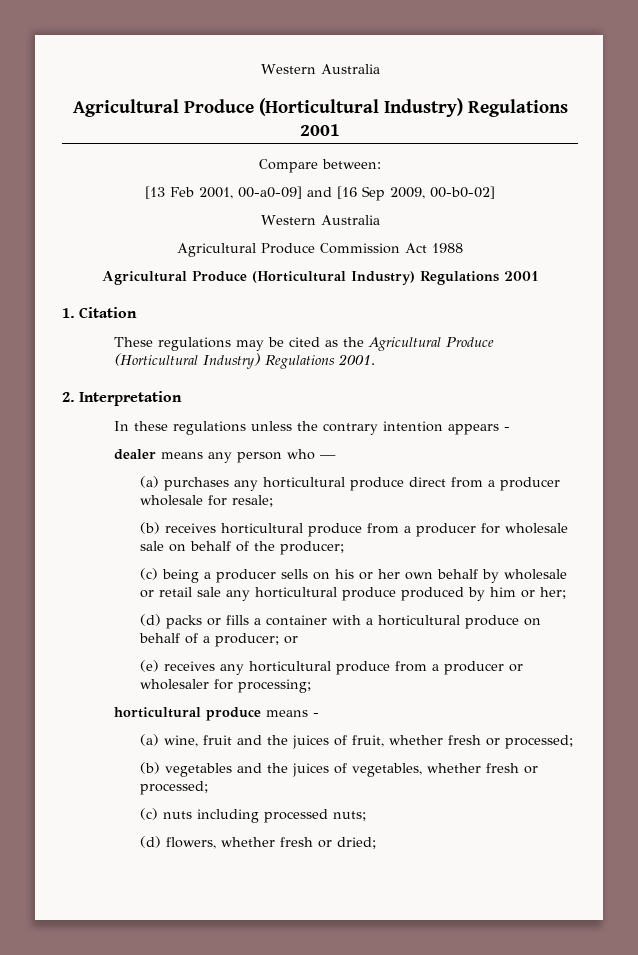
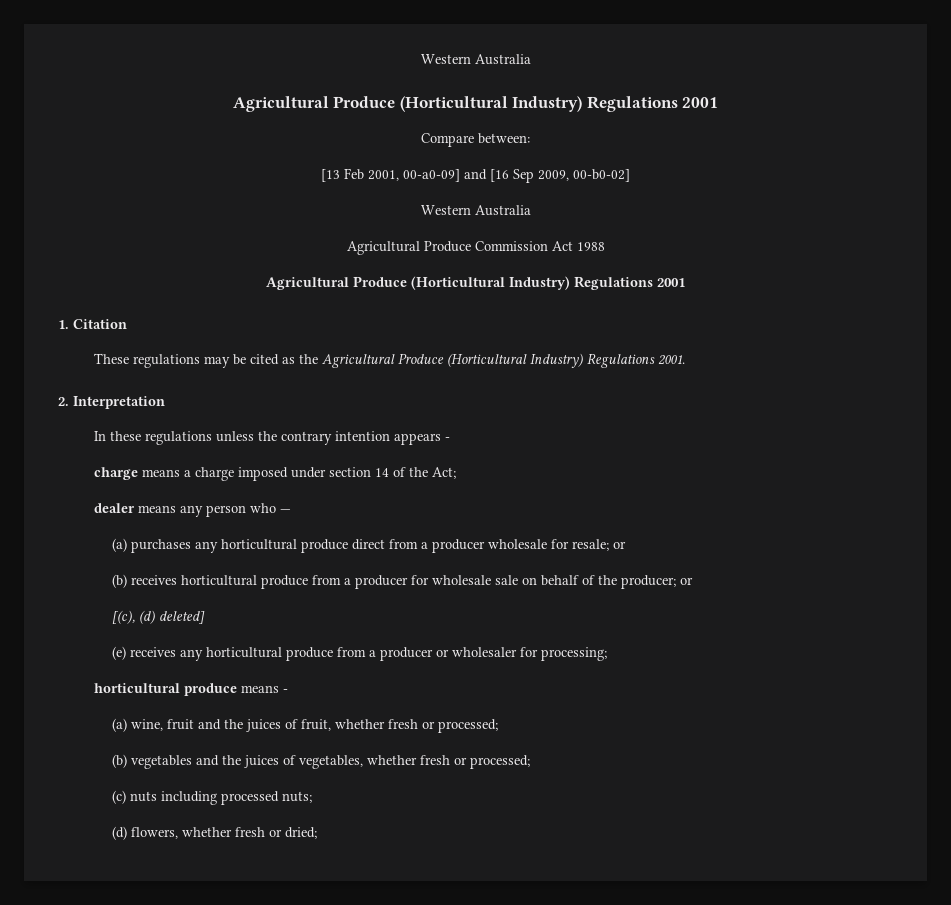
(510, 429) none -> [93,467,456,481] // charge means a charge imposed under section 14 of the Act;
(273, 501) none -> [612,541,626,549] or
[139,568,567,583] [139,587,566,601] [139,614,541,629] [138,633,298,647] // (c) being a producer sells on his or her own behalf by wholesale or retail sale any horticultural produce produced by him or her; // (d) packs or fills a container with a horticultural produce on behalf of a producer; or -> [679,577,693,585] [111,610,205,624] or // [(c), (d) deleted]

